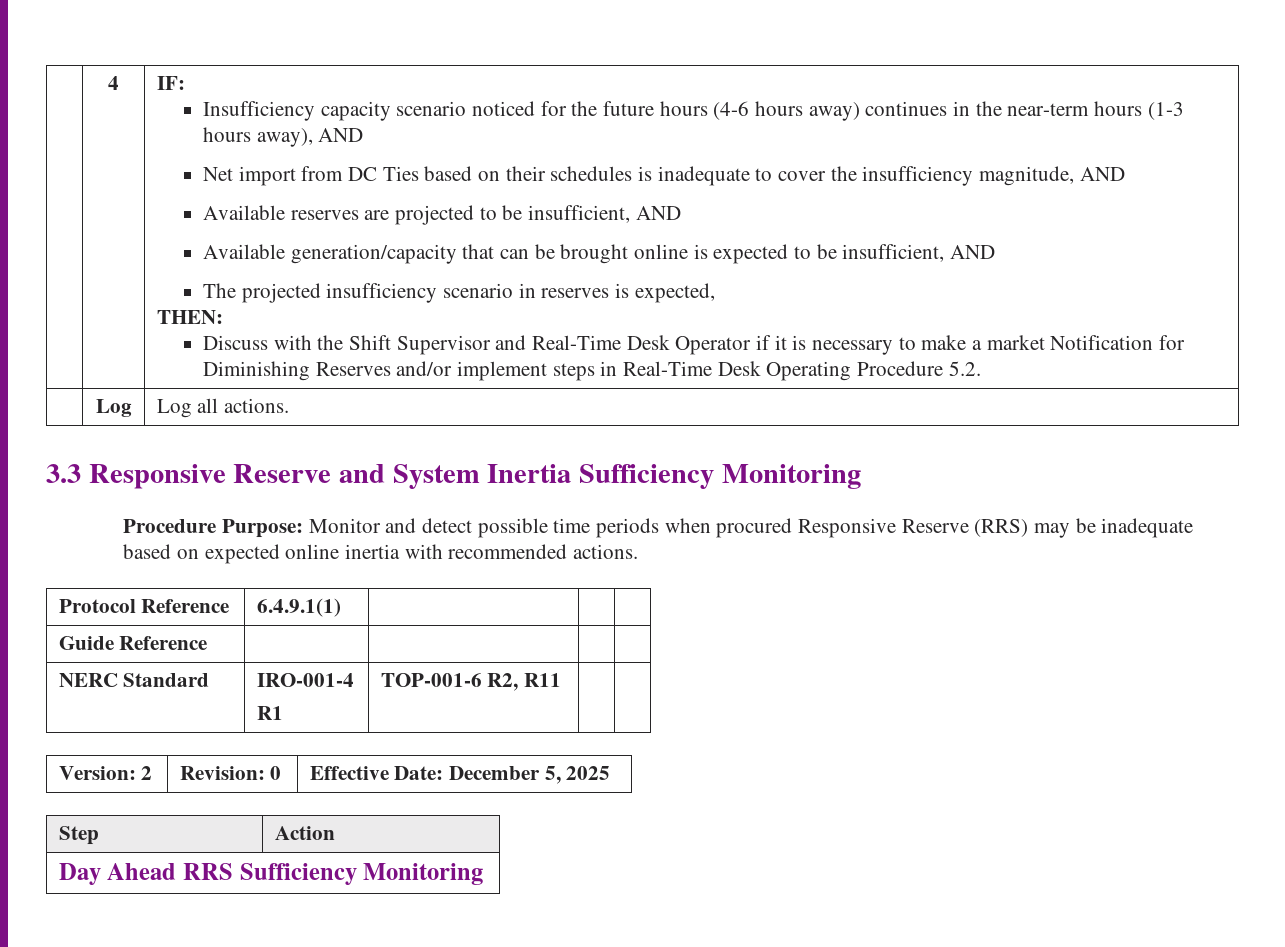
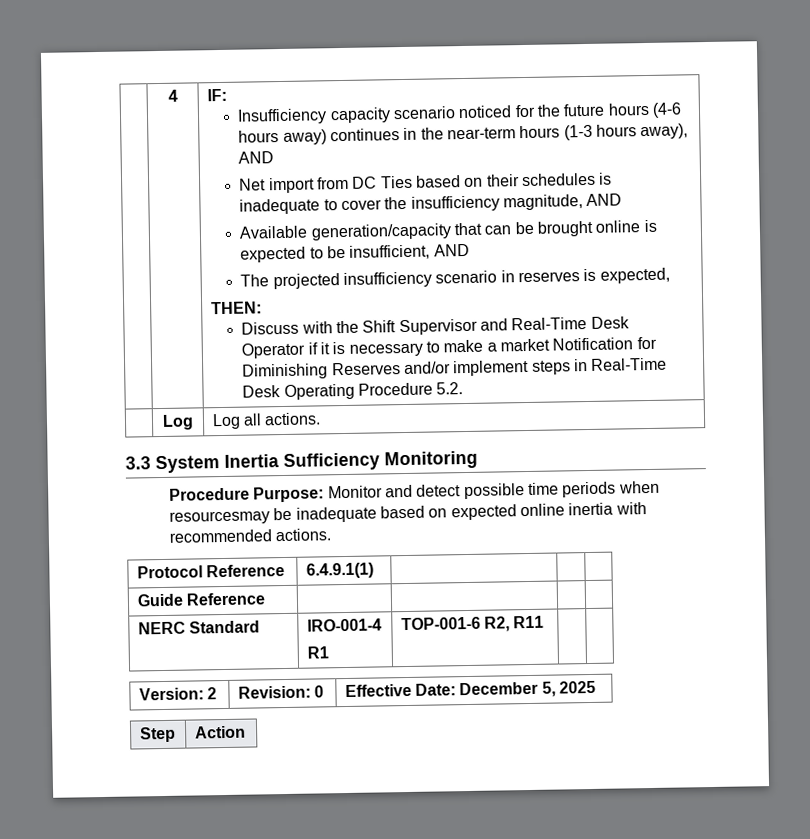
[203,205,681,225] // Available reserves are projected to be insufficient, AND -> (623, 199) none
[88,464,386,489] Responsive Reserve and -> (151, 463) none
[716,518,1070,538] procured Responsive Reserve (RRS) may -> [169,510,271,525] resourcesmay
[58,863,484,885] // Day Ahead RRS Sufficiency Monitoring -> (246, 732) none

